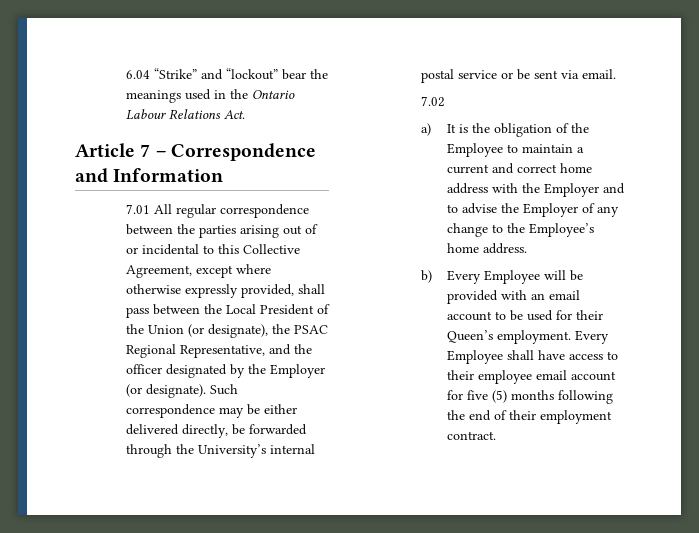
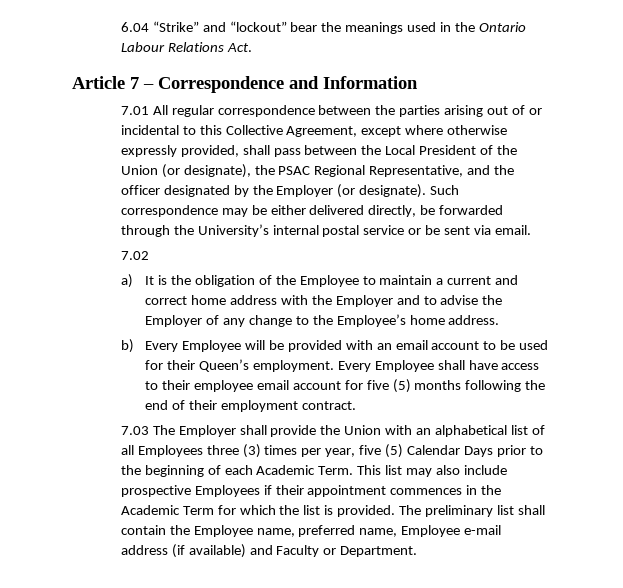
(496, 435) none -> [120,425,545,437] [120,444,543,458] [120,465,507,477] [120,485,502,497] [120,505,545,517] [120,525,502,537] [120,544,418,558] // 7.03 The Employer shall provide the Union with an alphabetical list of all Employees three (3) times per year, five (5) Calendar Days prior to the beginning of each Academic Term. This list may also include prospective Employees if their appointment commences in the Academic Term for which the list is provided. The preliminary list shall contain the Employee name, preferred name, Employee e-mail address (if available) and Faculty or Department.

